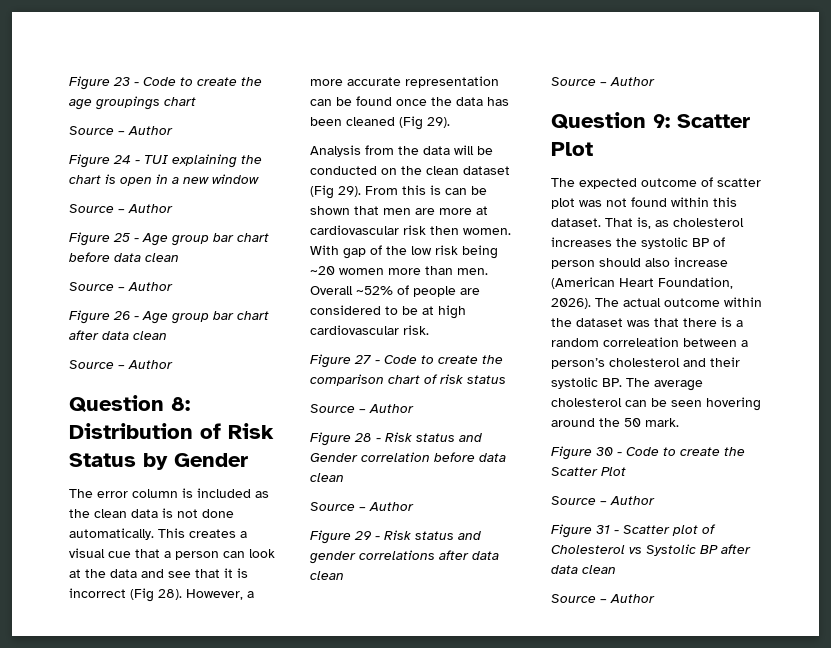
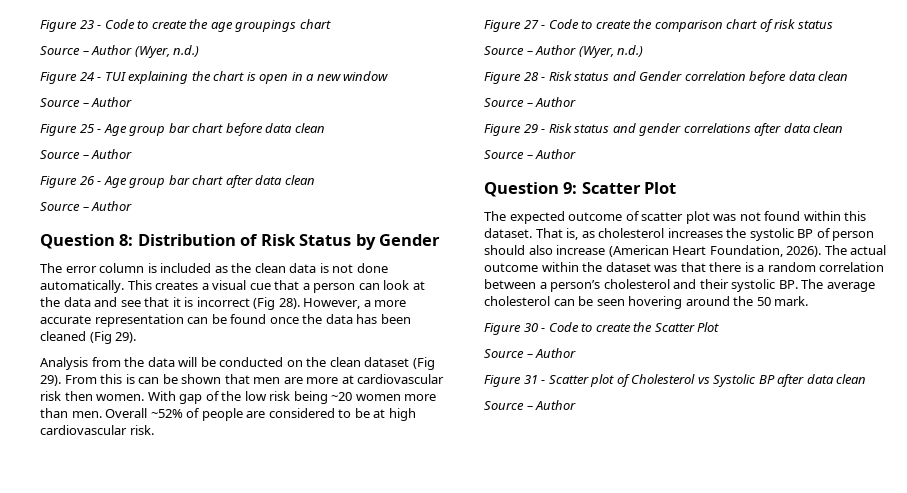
(173, 130) none -> [134,45,200,58] (Wyer, n.d.)
(414, 408) none -> [578,45,644,58] (Wyer, n.d.)
[603,337,679,347] correleation -> [819,262,885,272] correlation

